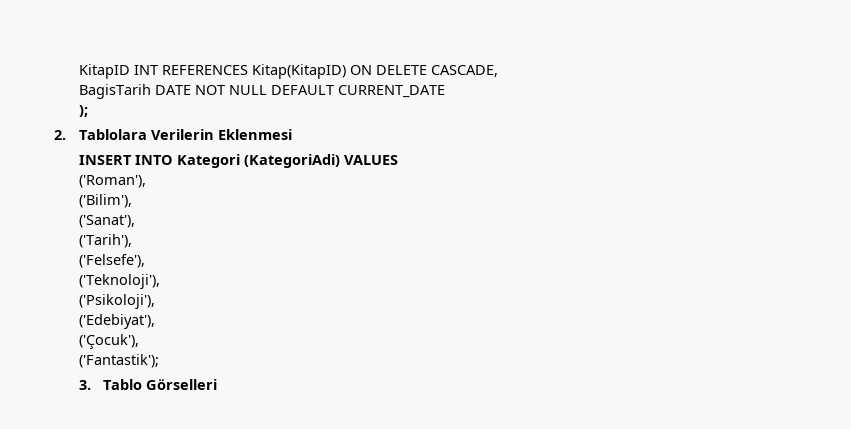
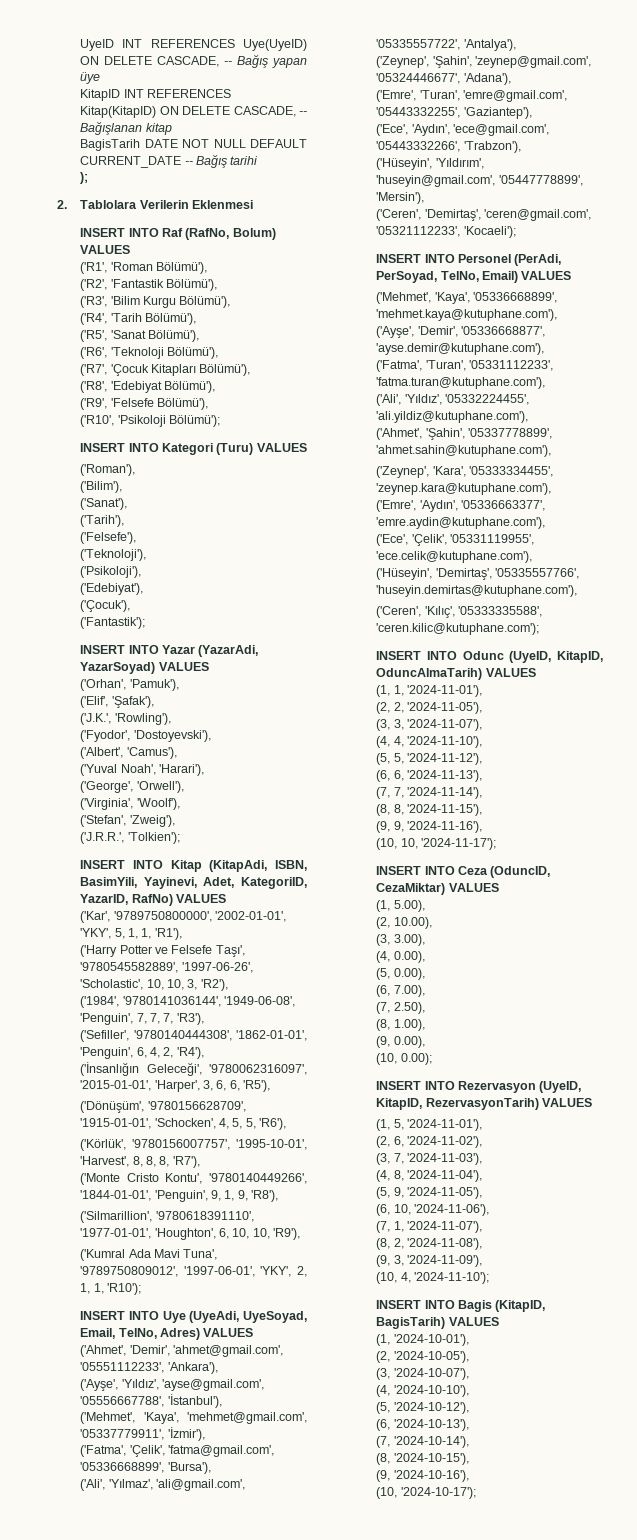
(78, 71) none -> [80,39,307,51] [80,54,307,68] [80,72,101,84] UyeID INT REFERENCES Uye(UyeID) ON DELETE CASCADE, -- Bağış yapan üye //
(498, 71) none -> [299,111,308,115] [80,121,172,135] -- Bağışlanan kitap
(445, 91) none -> [184,154,259,168] -- Bağış tarihi
(292, 134) none -> [80,228,276,240] [80,245,131,254] [80,262,207,274] [80,279,217,291] [80,296,231,308] [80,313,196,325] [80,330,199,342] [80,347,218,359] [80,364,251,376] [80,381,215,393] [80,398,208,410] [80,415,220,427] // INSERT INTO Raf (RafNo, Bolum) VALUES // ('R1', 'Roman Bölümü'), // ('R2', 'Fantastik Bölümü'), // ('R3', 'Bilim Kurgu Bölümü'), // ('R4', 'Tarih Bölümü'), // ('R5', 'Sanat Bölümü'), // ('R6', 'Teknoloji Bölümü'), // ('R7', 'Çocuk Kitapları Bölümü'), // ('R8', 'Edebiyat Bölümü'), // ('R9', 'Felsefe Bölümü'), // ('R10', 'Psikoloji Bölümü');
[243,154,340,168] (KategoriAdi) -> [216,443,254,455] (Turu)
[78,379,218,390] 3. Tablo Görselleri -> [80,645,259,657] [80,662,209,674] [80,679,179,691] [80,696,154,708] [80,713,171,725] [80,730,211,742] [80,747,177,759] [80,764,204,776] [80,781,184,793] [80,798,180,810] [80,815,175,827] [80,832,180,844] [80,860,308,872] [80,877,307,889] [80,894,226,906] [80,911,286,923] [80,928,182,940] [80,945,245,957] [80,962,253,973] [80,979,228,991] [80,996,295,1008] [80,1013,204,1025] [80,1030,307,1042] [80,1047,204,1059] [80,1062,307,1076] [80,1080,271,1092] [80,1101,246,1113] [80,1118,287,1130] [80,1139,307,1151] [80,1156,200,1168] [80,1173,307,1185] [80,1190,279,1202] [80,1211,254,1223] [80,1228,301,1240] [80,1249,218,1261] [80,1266,307,1277] [80,1283,141,1295] [80,1311,308,1323] [80,1328,254,1340] [80,1345,283,1357] [80,1362,218,1374] [80,1379,264,1391] [80,1394,222,1408] [80,1412,307,1424] [80,1427,205,1441] [80,1445,274,1457] [80,1462,211,1474] [80,1479,245,1491] [376,39,516,51] [376,56,591,68] [376,73,511,85] [376,90,567,102] [376,107,532,119] [376,124,549,136] [376,141,521,153] [376,158,484,170] [376,175,583,187] [376,192,425,204] [376,209,591,221] [376,226,516,238] [376,254,562,266] [376,271,572,283] [376,292,557,304] [376,309,558,321] [376,326,545,338] [376,343,545,355] [376,360,553,372] [376,377,546,389] [376,394,529,406] [376,411,529,423] [376,428,552,440] [376,445,552,457] [376,466,553,478] [376,483,552,495] [376,500,545,512] [376,517,546,529] [376,534,534,546] [376,551,533,563] [376,568,579,580] [376,585,578,597] [376,606,542,618] [376,623,540,635] [376,651,603,663] [376,668,536,680] [376,685,482,697] [376,702,482,714] [376,719,482,731] [376,736,482,748] [376,753,482,765] [376,770,482,782] [376,787,482,799] [376,804,482,816] [376,821,482,833] [376,838,496,850] [376,866,551,878] [376,883,499,895] [376,900,425,912] [376,917,432,929] [376,934,425,946] [376,951,425,963] [376,968,425,980] [376,985,425,997] [376,1002,425,1014] [376,1019,425,1031] [376,1036,425,1048] [376,1053,432,1065] [376,1081,582,1093] [376,1098,592,1110] [376,1119,482,1131] [376,1136,482,1148] [376,1153,482,1165] [376,1170,482,1182] [376,1187,482,1199] [376,1204,489,1216] [376,1221,482,1233] [376,1238,482,1250] [376,1255,482,1267] [376,1272,489,1284] [376,1300,546,1312] [376,1317,499,1329] [376,1334,469,1346] [376,1351,469,1363] [376,1368,469,1380] [376,1385,469,1397] [376,1402,469,1414] [376,1419,469,1431] [376,1436,469,1448] [376,1453,469,1465] [376,1470,469,1482] [376,1487,476,1499] INSERT INTO Yazar (YazarAdi, YazarSoyad) VALUES // ('Orhan', 'Pamuk'), // ('Elif', 'Şafak'), // ('J.K.', 'Rowling'), // ('Fyodor', 'Dostoyevski'), // ('Albert', 'Camus'), // ('Yuval Noah', 'Harari'), // ('George', 'Orwell'), // ('Virginia', 'Woolf'), // ('Stefan', 'Zweig'), // ('J.R.R.', 'Tolkien'); // INSERT INTO Kitap (KitapAdi, ISBN, BasimYili, Yayinevi, Adet, KategoriID, YazarID, RafNo) VALUES // ('Kar', '9789750800000', '2002-01-01', 'YKY', 5, 1, 1, 'R1'), // ('Harry Potter ve Felsefe Taşı', '9780545582889', '1997-06-26', 'Scholastic', 10, 10, 3, 'R2'), // ('1984', '9780141036144', '1949-06-08', 'Penguin', 7, 7, 7, 'R3'), // ('Sefiller', '9780140444308', '1862-01-01', 'Penguin', 6, 4, 2, 'R4'), // ('İnsanlığın Geleceği', '9780062316097', '2015-01-01', 'Harper', 3, 6, 6, 'R5'), // ('Dönüşüm', '9780156628709', '1915-01-01', 'Schocken', 4, 5, 5, 'R6'), // ('Körlük', '9780156007757', '1995-10-01', 'Harvest', 8, 8, 8, 'R7'), // ('Monte Cristo Kontu', '9780140449266', '1844-01-01', 'Penguin', 9, 1, 9, 'R8'), // ('Silmarillion', '9780618391110', '1977-01-01', 'Houghton', 6, 10, 10, 'R9'), // ('Kumral Ada Mavi Tuna', '9789750809012', '1997-06-01', 'YKY', 2, 1, 1, 'R10'); // INSERT INTO Uye (UyeAdi, UyeSoyad, Email, TelNo, Adres) VALUES // ('Ahmet', 'Demir', 'ahmet@gmail.com', '05551112233', 'Ankara'), // ('Ayşe', 'Yıldız', 'ayse@gmail.com', '05556667788', 'İstanbul'), // ('Mehmet', 'Kaya', 'mehmet@gmail.com', '05337779911', 'İzmir'), // ('Fatma', 'Çelik', 'fatma@gmail.com', '05336668899', 'Bursa'), // ('Ali', 'Yılmaz', 'ali@gmail.com', '05335557722', 'Antalya'), // ('Zeynep', 'Şahin', 'zeynep@gmail.com', '05324446677', 'Adana'), // ('Emre', 'Turan', 'emre@gmail.com', '05443332255', 'Gaziantep'), // ('Ece', 'Aydın', 'ece@gmail.com', '05443332266', 'Trabzon'), // ('Hüseyin', 'Yıldırım', 'huseyin@gmail.com', '05447778899', 'Mersin'), // ('Ceren', 'Demirtaş', 'ceren@gmail.com', '05321112233', 'Kocaeli'); // INSERT INTO Personel (PerAdi, PerSoyad, TelNo, Email) VALUES // ('Mehmet', 'Kaya', '05336668899', 'mehmet.kaya@kutuphane.com'), // ('Ayşe', 'Demir', '05336668877', 'ayse.demir@kutuphane.com'), // ('Fatma', 'Turan', '05331112233', 'fatma.turan@kutuphane.com'), // ('Ali', 'Yıldız', '05332224455', 'ali.yildiz@kutuphane.com'), // ('Ahmet', 'Şahin', '05337778899', 'ahmet.sahin@kutuphane.com'), // ('Zeynep', 'Kara', '05333334455', 'zeynep.kara@kutuphane.com'), // ('Emre', 'Aydın', '05336663377', 'emre.aydin@kutuphane.com'), // ('Ece', 'Çelik', '05331119955', 'ece.celik@kutuphane.com'), // ('Hüseyin', 'Demirtaş', '05335557766', 'huseyin.demirtas@kutuphane.com'), // ('Ceren', 'Kılıç', '05333335588', 'ceren.kilic@kutuphane.com'); // INSERT INTO Odunc (UyeID, KitapID, OduncAlmaTarih) VALUES // (1, 1, '2024-11-01'), // (2, 2, '2024-11-05'), // (3, 3, '2024-11-07'), // (4, 4, '2024-11-10'), // (5, 5, '2024-11-12'), // (6, 6, '2024-11-13'), // (7, 7, '2024-11-14'), // (8, 8, '2024-11-15'), // (9, 9, '2024-11-16'), // (10, 10, '2024-11-17'); // INSERT INTO Ceza (OduncID, CezaMiktar) VALUES // (1, 5.00), // (2, 10.00), // (3, 3.00), // (4, 0.00), // (5, 0.00), // (6, 7.00), // (7, 2.50), // (8, 1.00), // (9, 0.00), // (10, 0.00); // INSERT INTO Rezervasyon (UyeID, KitapID, RezervasyonTarih) VALUES // (1, 5, '2024-11-01'), // (2, 6, '2024-11-02'), // (3, 7, '2024-11-03'), // (4, 8, '2024-11-04'), // (5, 9, '2024-11-05'), // (6, 10, '2024-11-06'), // (7, 1, '2024-11-07'), // (8, 2, '2024-11-08'), // (9, 3, '2024-11-09'), // (10, 4, '2024-11-10'); // INSERT INTO Bagis (KitapID, BagisTarih) VALUES // (1, '2024-10-01'), // (2, '2024-10-05'), // (3, '2024-10-07'), // (4, '2024-10-10'), // (5, '2024-10-12'), // (6, '2024-10-13'), // (7, '2024-10-14'), // (8, '2024-10-15'), // (9, '2024-10-16'), // (10, '2024-10-17');

